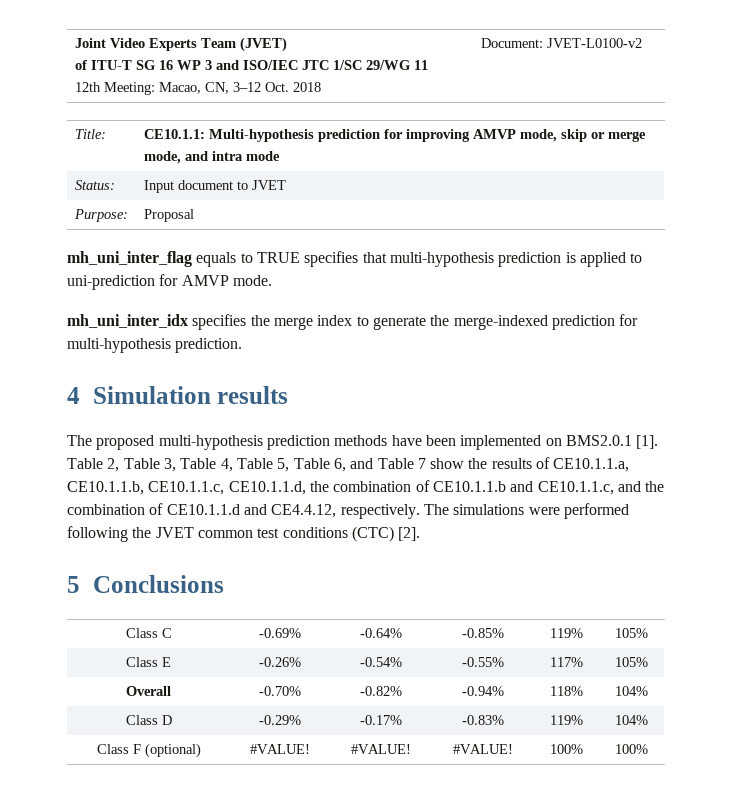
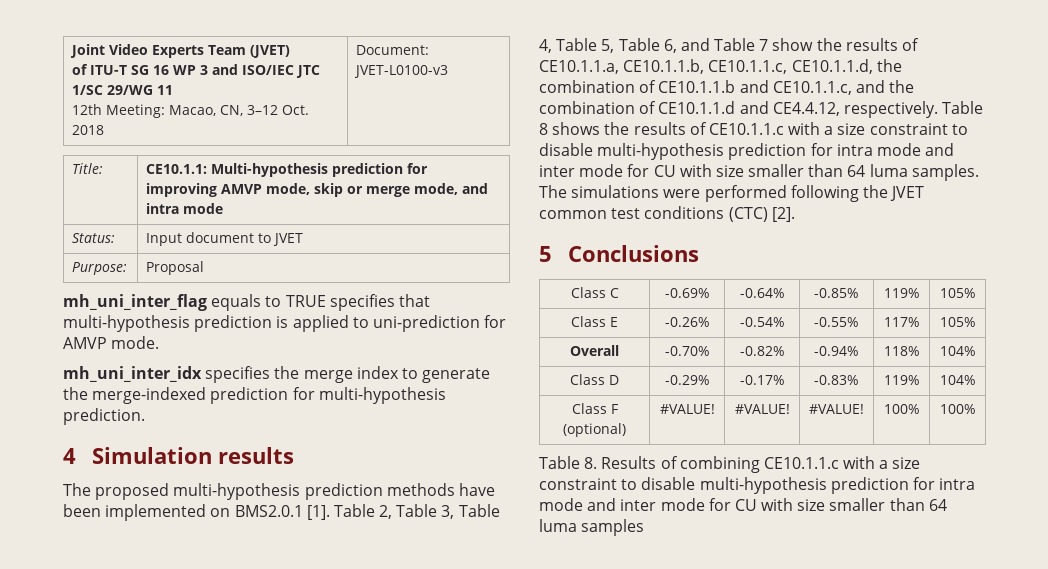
[546,38,642,48] JVET-L0100-v2 -> [354,65,449,78] JVET-L0100-v3
(420, 511) none -> [942,101,984,114] [539,122,968,135] [539,143,955,160] [539,164,979,181] Table 8 shows the results of CE10.1.1.c with a size constraint to disable multi-hypothesis prediction for intra mode and inter mode for CU with size smaller than 64 luma samples.
(648, 749) none -> [539,456,921,473] [539,477,976,494] [539,498,947,511] [539,519,645,536] // Table 8. Results of combining CE10.1.1.c with a size constraint to disable multi-hypothesis prediction for intra mode and inter mode for CU with size smaller than 64 luma samples

